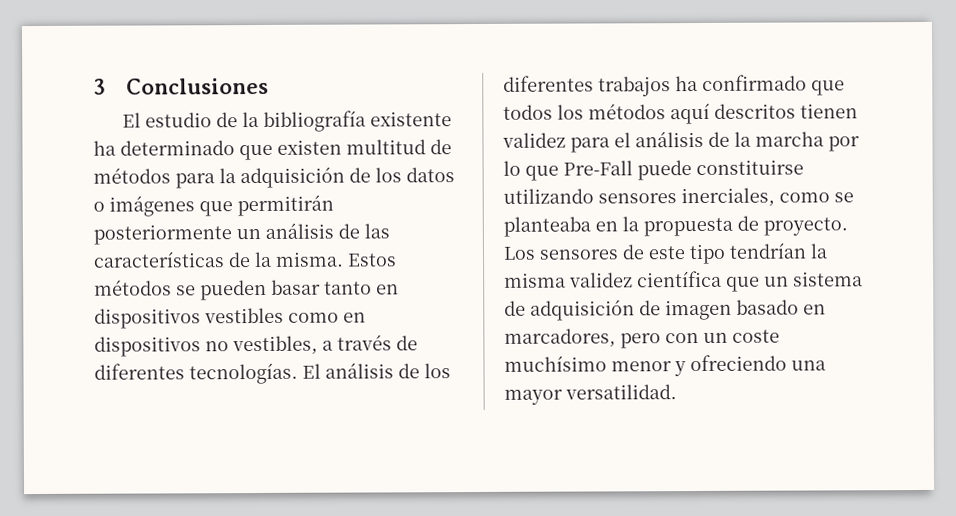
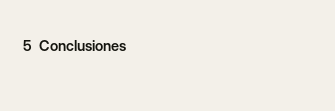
[93,78,106,95] 3 -> [23,40,32,51] 5
[121,110,452,132] [93,139,452,161] [93,166,455,189] [93,194,334,217] [93,222,390,245] [93,251,397,268] [94,279,399,301] [94,307,366,329] [94,334,418,357] [94,362,451,385] [503,74,845,97] [503,102,858,125] [502,130,860,153] [503,159,804,181] [503,187,854,208] [503,215,848,237] [503,242,828,265] [504,270,863,292] [504,299,826,321] [504,328,780,349] [504,354,826,377] [504,384,677,405] // El estudio de la bibliografía existente ha determinado que existen multitud de métodos para la adquisición de los datos o imágenes que permitirán posteriormente un análisis de las características de la misma. Estos métodos se pueden basar tanto en dispositivos vestibles como en dispositivos no vestibles, a través de diferentes tecnologías. El análisis de los diferentes trabajos ha confirmado que todos los métodos aquí descritos tienen validez para el análisis de la marcha por lo que Pre-Fall puede constituirse utilizando sensores inerciales, como se planteaba en la propuesta de proyecto. Los sensores de este tipo tendrían la misma validez científica que un sistema de adquisición de imagen basado en marcadores, pero con un coste muchísimo menor y ofreciendo una mayor versatilidad. -> (126, 45) none

